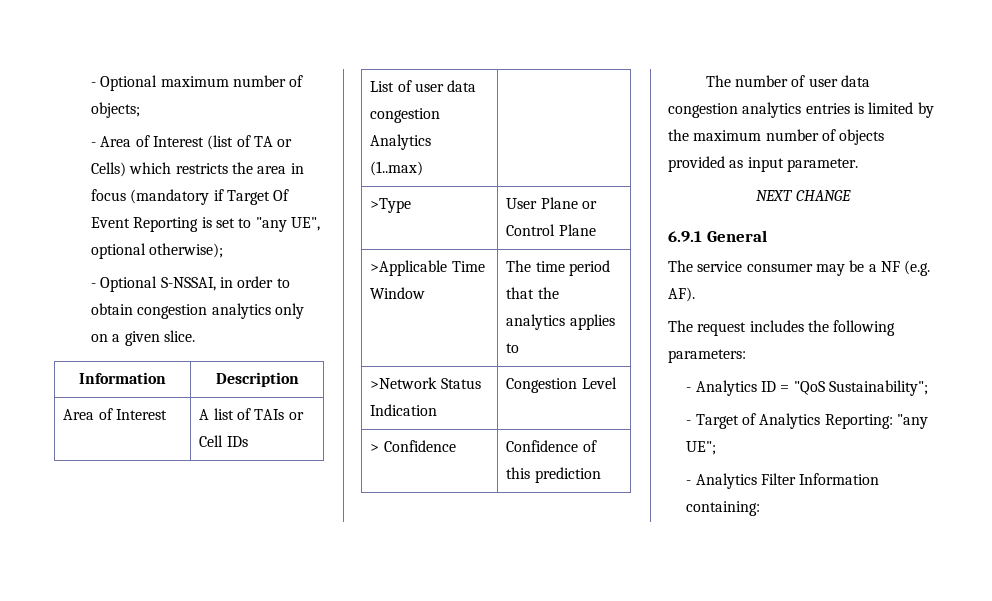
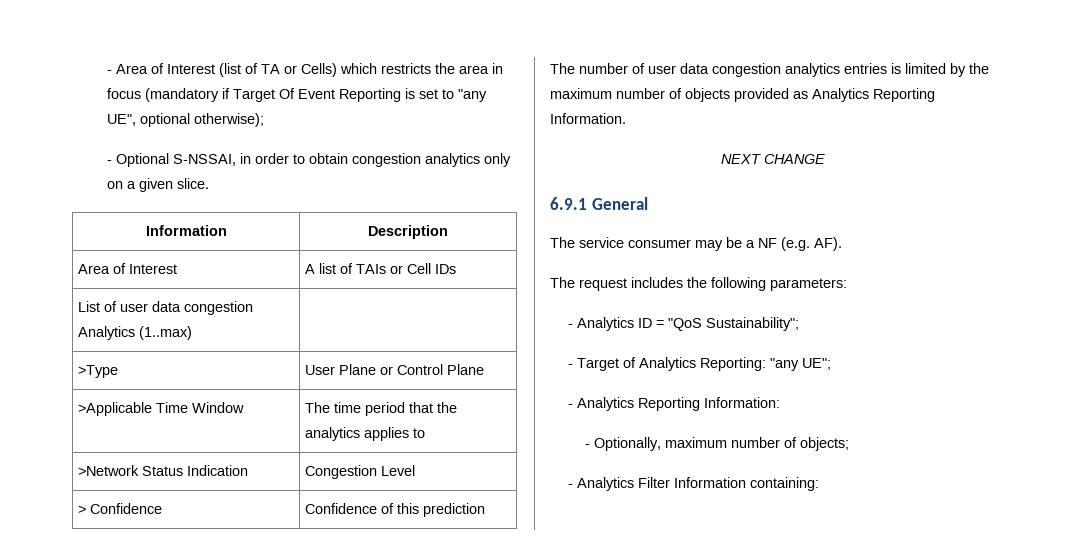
[90,75,304,91] [90,102,140,118] [90,142,96,147] - Optional maximum number of objects; // - -> [107,70,113,74] -
[747,157,858,172] input parameter. -> [812,88,935,102] [550,113,626,124] Analytics Reporting Information.
(717, 448) none -> [567,397,780,411] [585,437,850,451] // - Analytics Reporting Information: // - Optionally, maximum number of objects;

